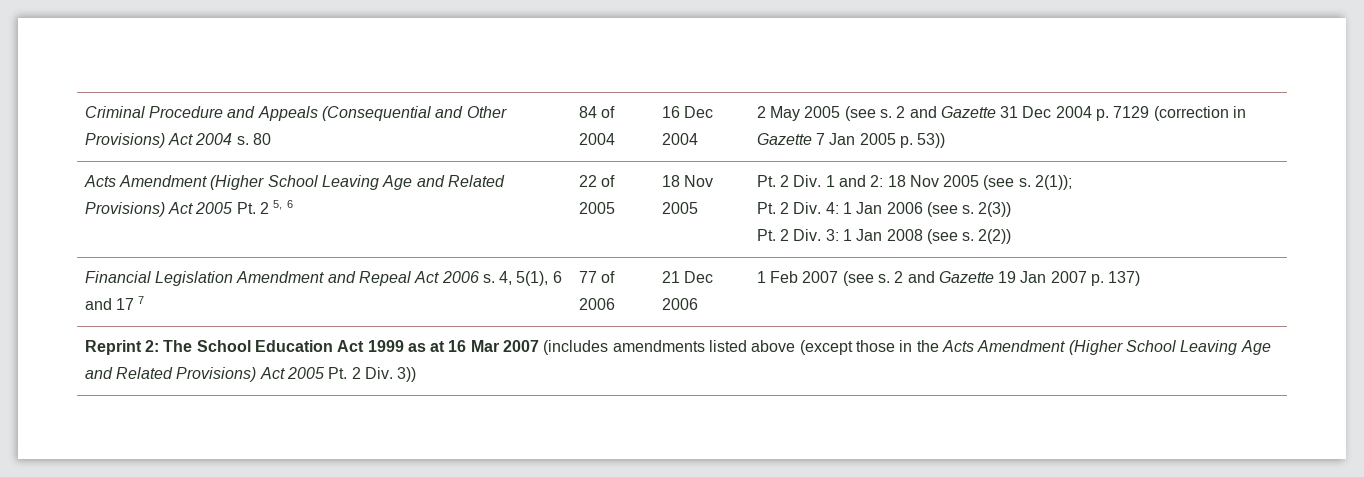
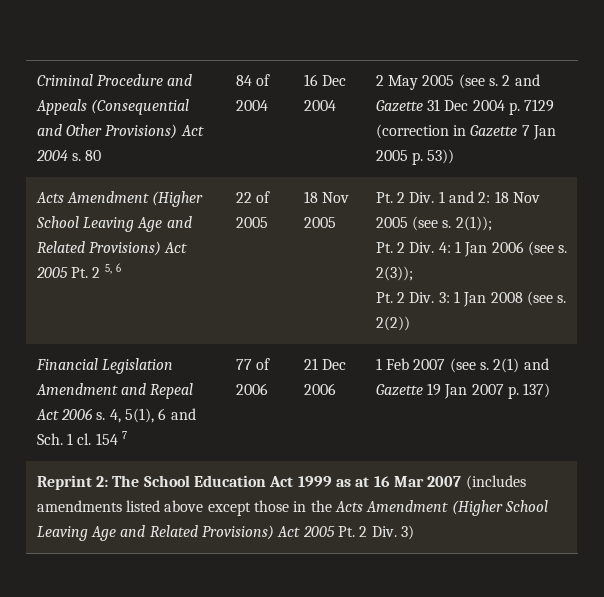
[978,202,1012,217] 2(3)) -> [375,266,413,281] 2(3));
[115,298,134,310] 17 -> [36,433,118,445] Sch. 1 cl. 154
[894,271,904,283] 2 -> [493,358,520,373] 2(1)
[799,340,853,355] (except -> [207,502,251,516] except
[397,367,417,382] 3)) -> [400,525,414,540] 3)

